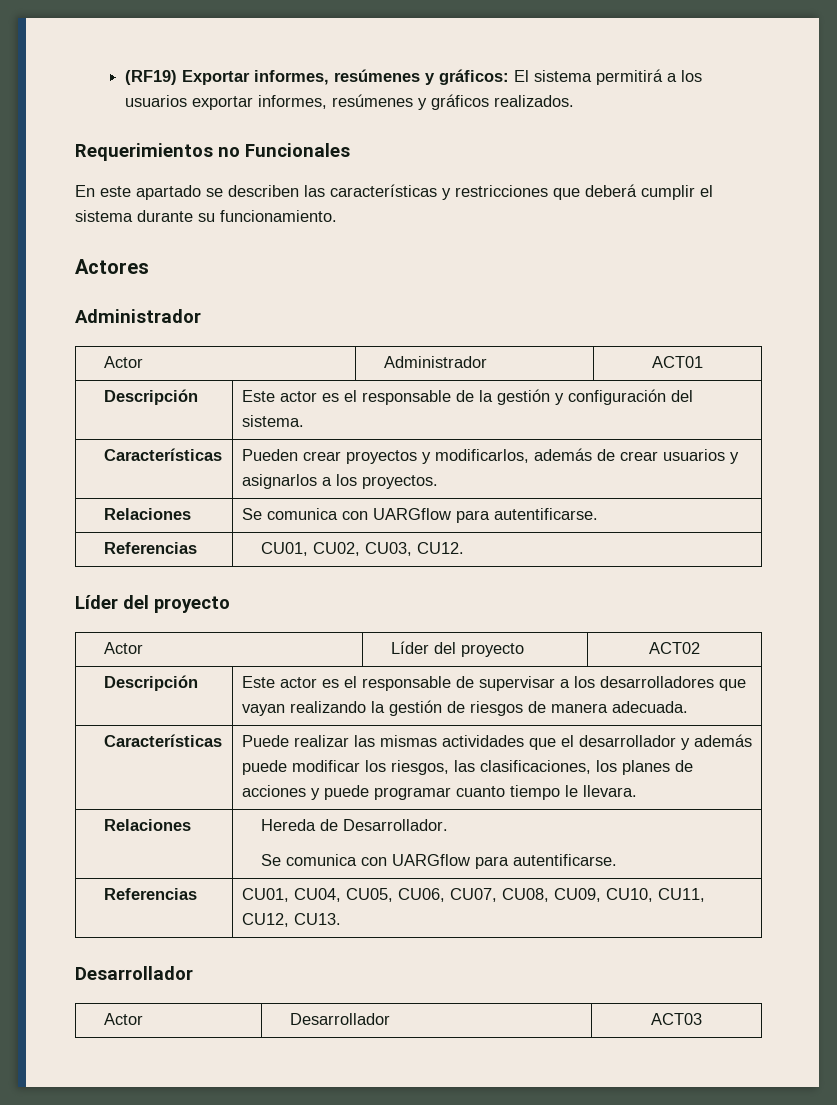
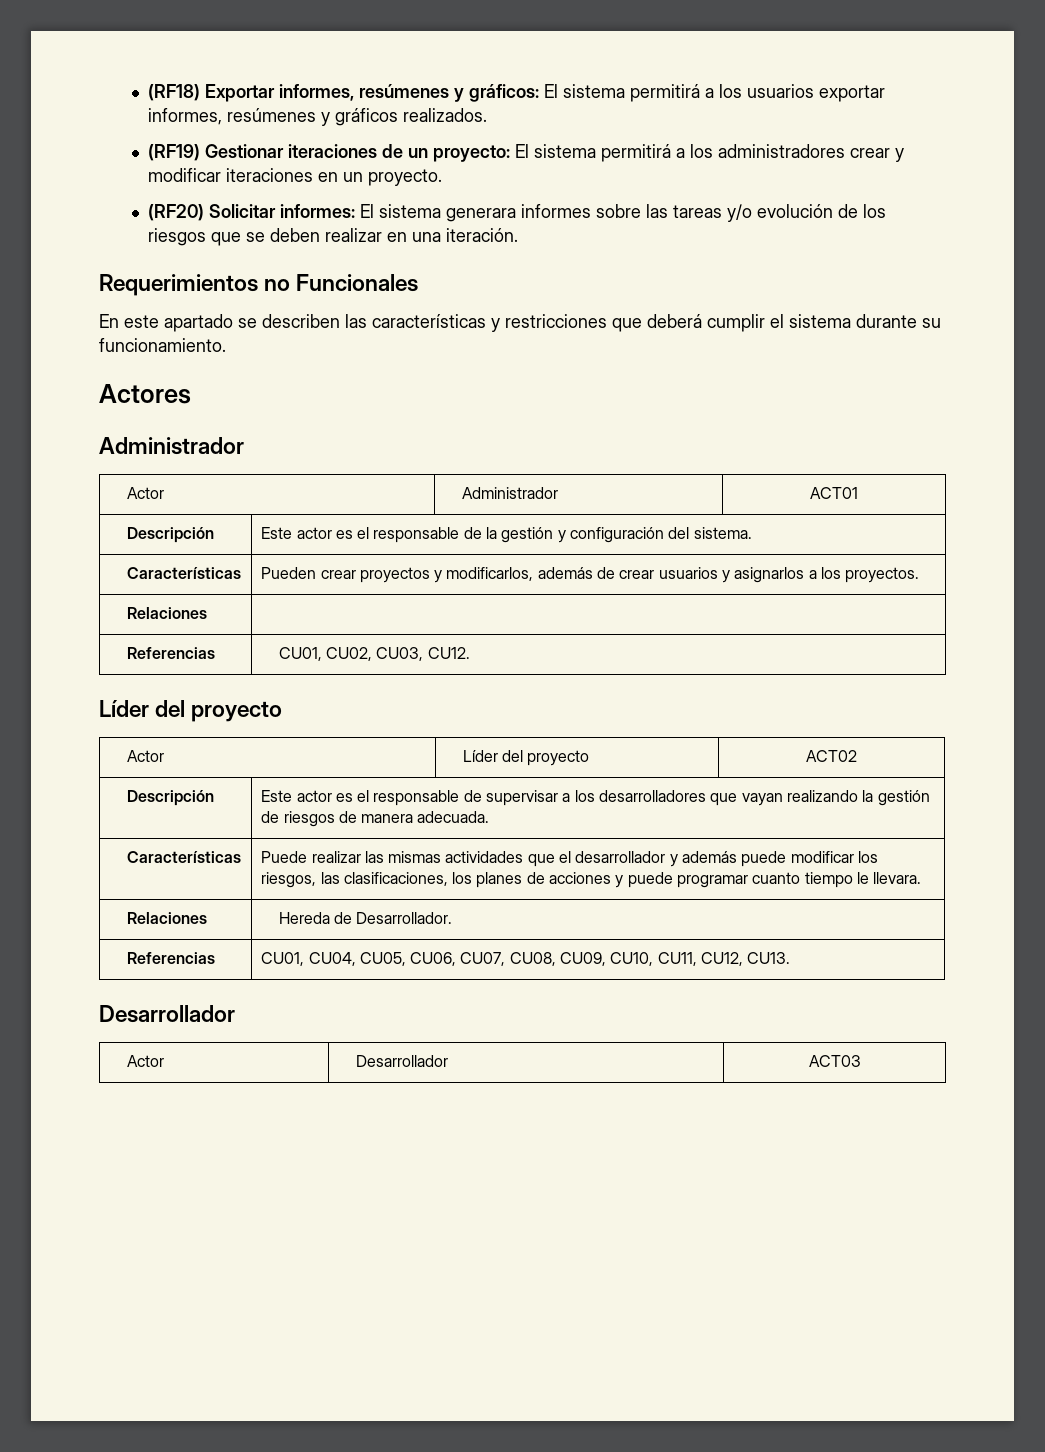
[124,70,177,85] (RF19) -> [147,84,200,101] (RF18)
(574, 101) none -> [147,144,904,162] [147,168,442,186] [147,204,886,222] [147,228,518,246] // (RF19) Gestionar iteraciones de un proyecto: El sistema permitirá a los administradores crear y modificar iteraciones en un proyecto. // (RF20) Solicitar informes: El sistema generara informes sobre las tareas y/o evolución de los riesgos que se deben realizar en una iteración.
[241,508,598,523] Se comunica con UARGflow para autentificarse. -> (207, 613) none
[260,854,617,869] // Se comunica con UARGflow para autentificarse. -> (453, 918) none

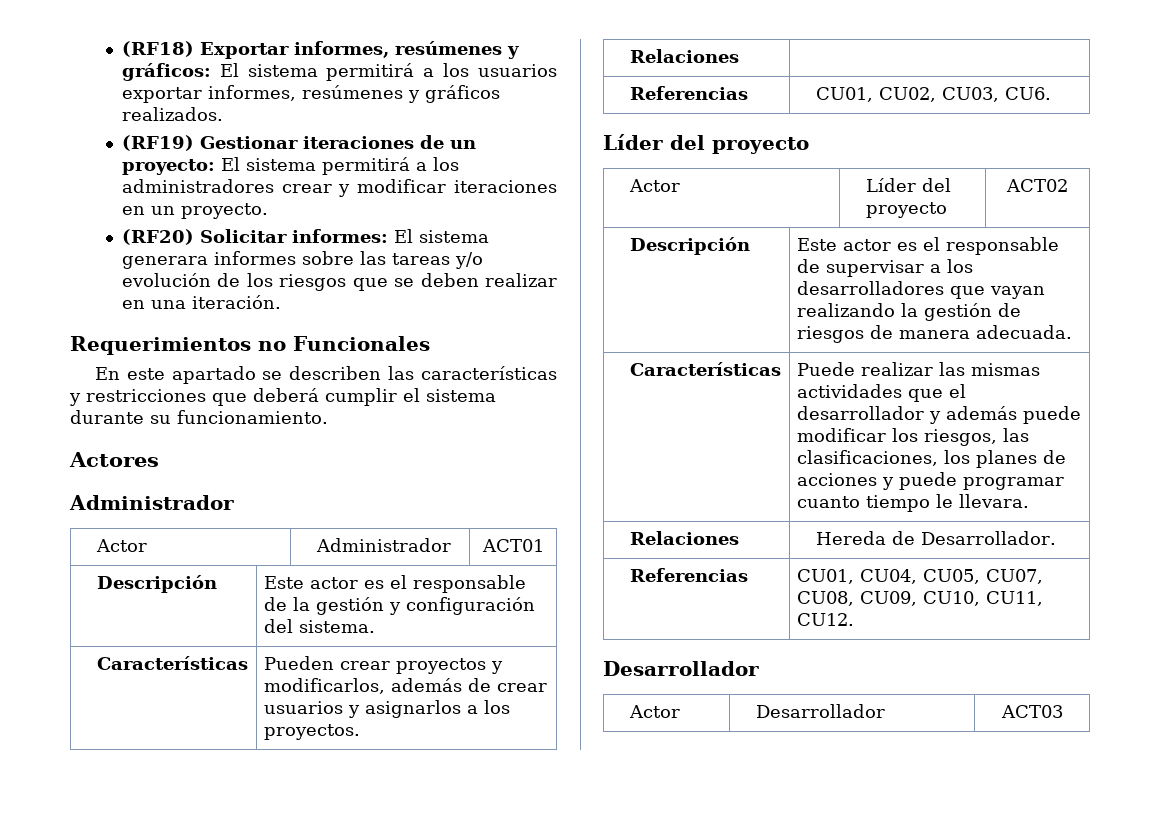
[427,647,470,659] CU12. -> [1004,87,1051,100] CU6.
[410,952,457,966] CU06, -> (980, 576) none
[701,952,791,966] CU12, CU13. -> [796,613,854,626] CU12.

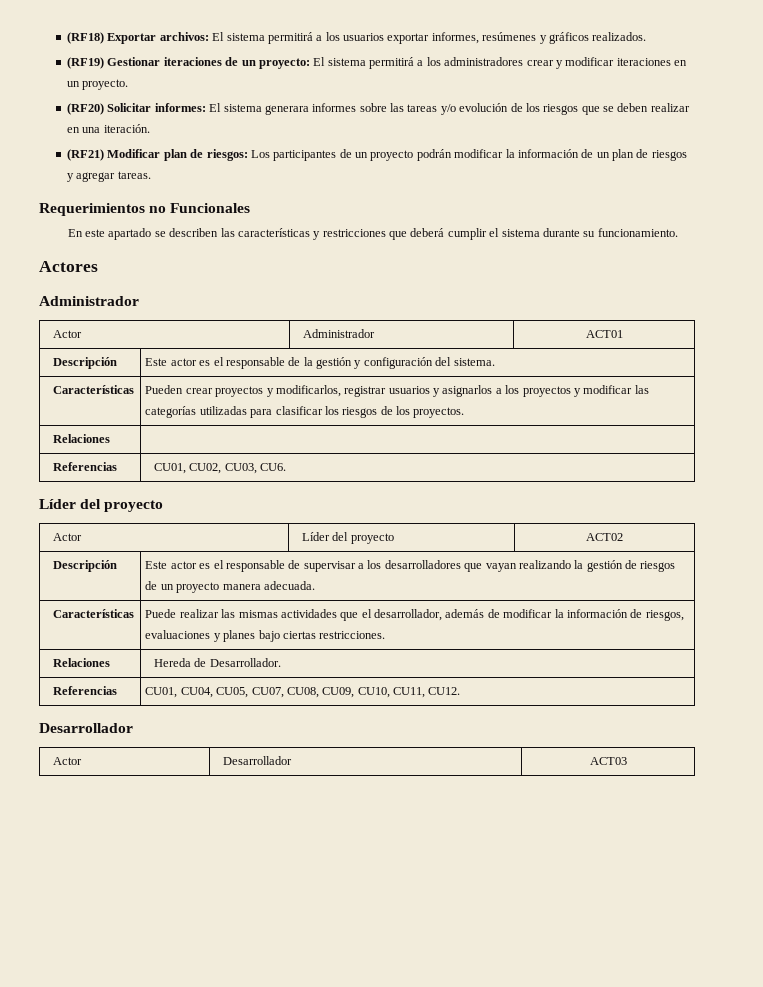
[293,41,519,59] [121,63,211,81] informes, resúmenes y gráficos: -> [159,32,209,41] archivos:
(281, 302) none -> [67,149,687,161] [67,171,151,182] // (RF21) Modificar plan de riesgos: Los participantes de un proyecto podrán modificar la información de un plan de riesgos y agregar tareas.
[390,678,547,692] además de crear -> [344,386,387,397] registrar
(510, 707) none -> [522,385,649,397] [145,406,411,418] proyectos y modificar las categorías utilizadas para clasificar los riesgos de los
(893, 332) none -> [160,582,220,593] un proyecto
[796,406,1081,424] [796,428,1029,446] [796,450,1066,468] [796,472,1064,490] [796,494,1029,512] desarrollador y además puede modificar los riesgos, las clasificaciones, los planes de acciones y puede programar cuanto tiempo le llevara. -> [374,609,684,621] [145,630,386,642] desarrollador, además de modificar la información de riesgos, evaluaciones y planes bajo ciertas restricciones.

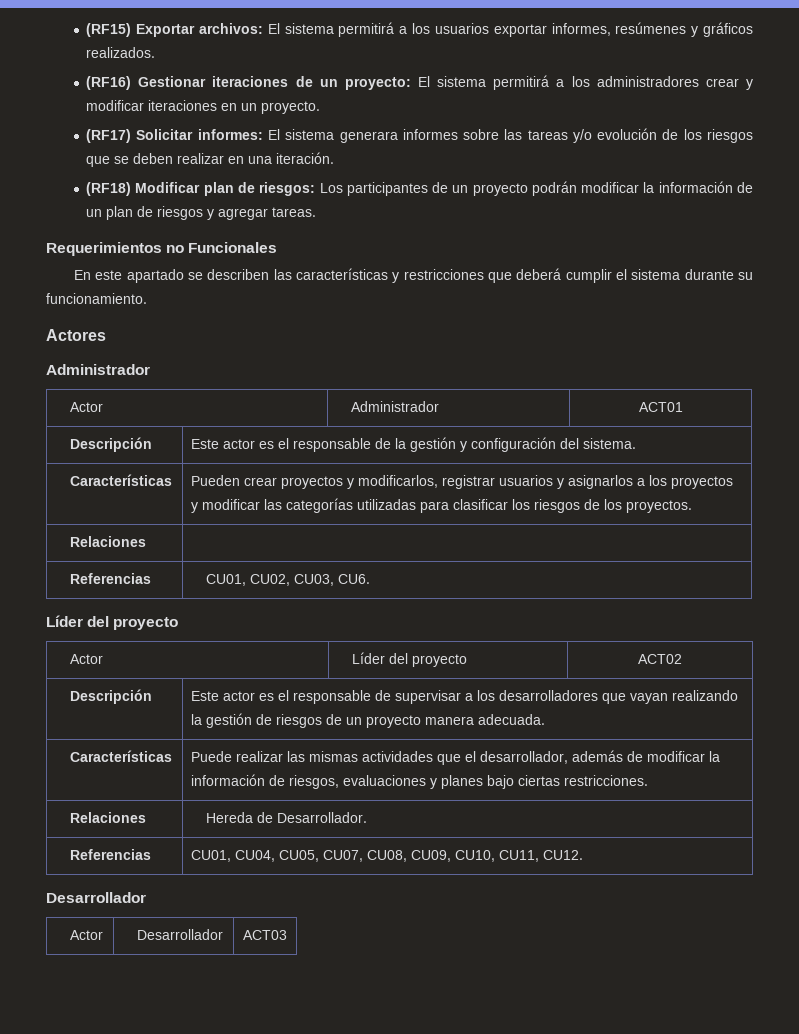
[67,32,105,44] (RF18) -> [86,23,132,37] (RF15)
[67,57,105,69] (RF19) -> [86,76,132,90] (RF16)
[67,103,105,115] (RF20) -> [86,129,132,143] (RF17)
[67,149,105,161] (RF21) -> [86,182,132,196] (RF18)

